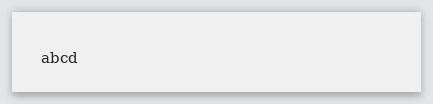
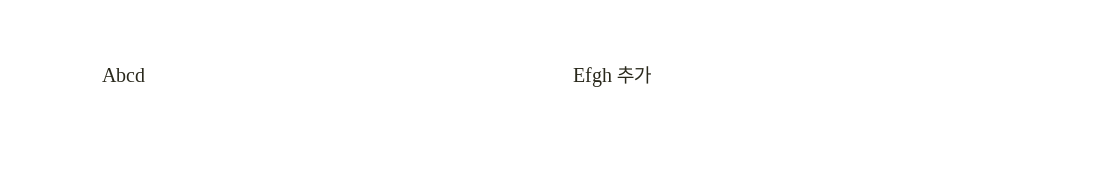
[41,52,78,63] abcd -> [102,68,145,82] [573,66,652,87] Abcd // Efgh 추가

